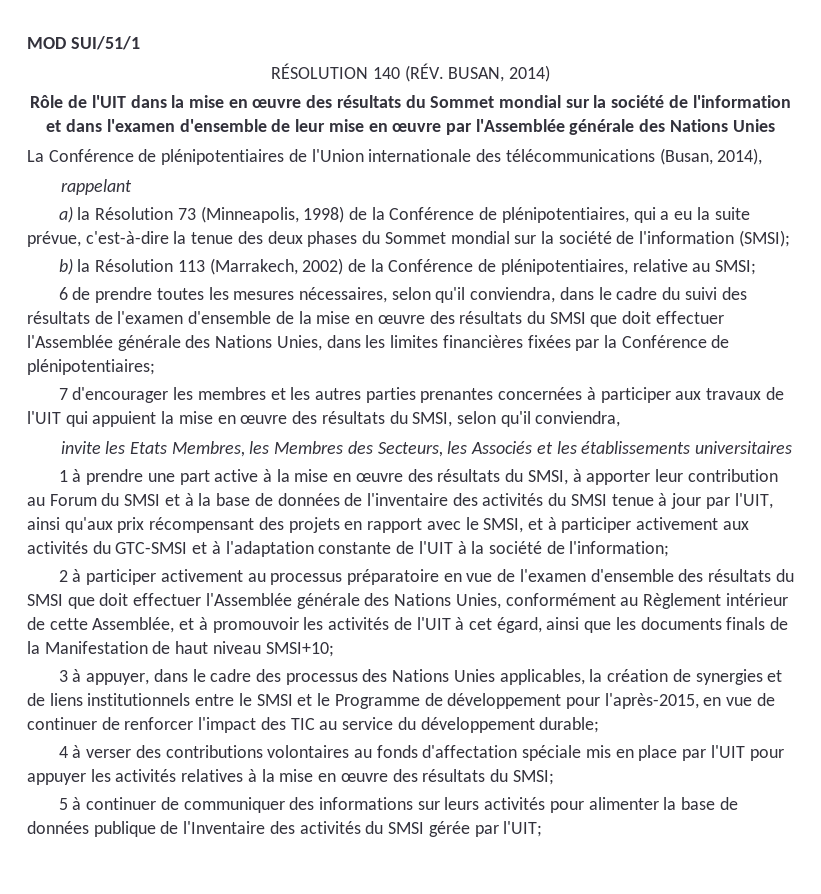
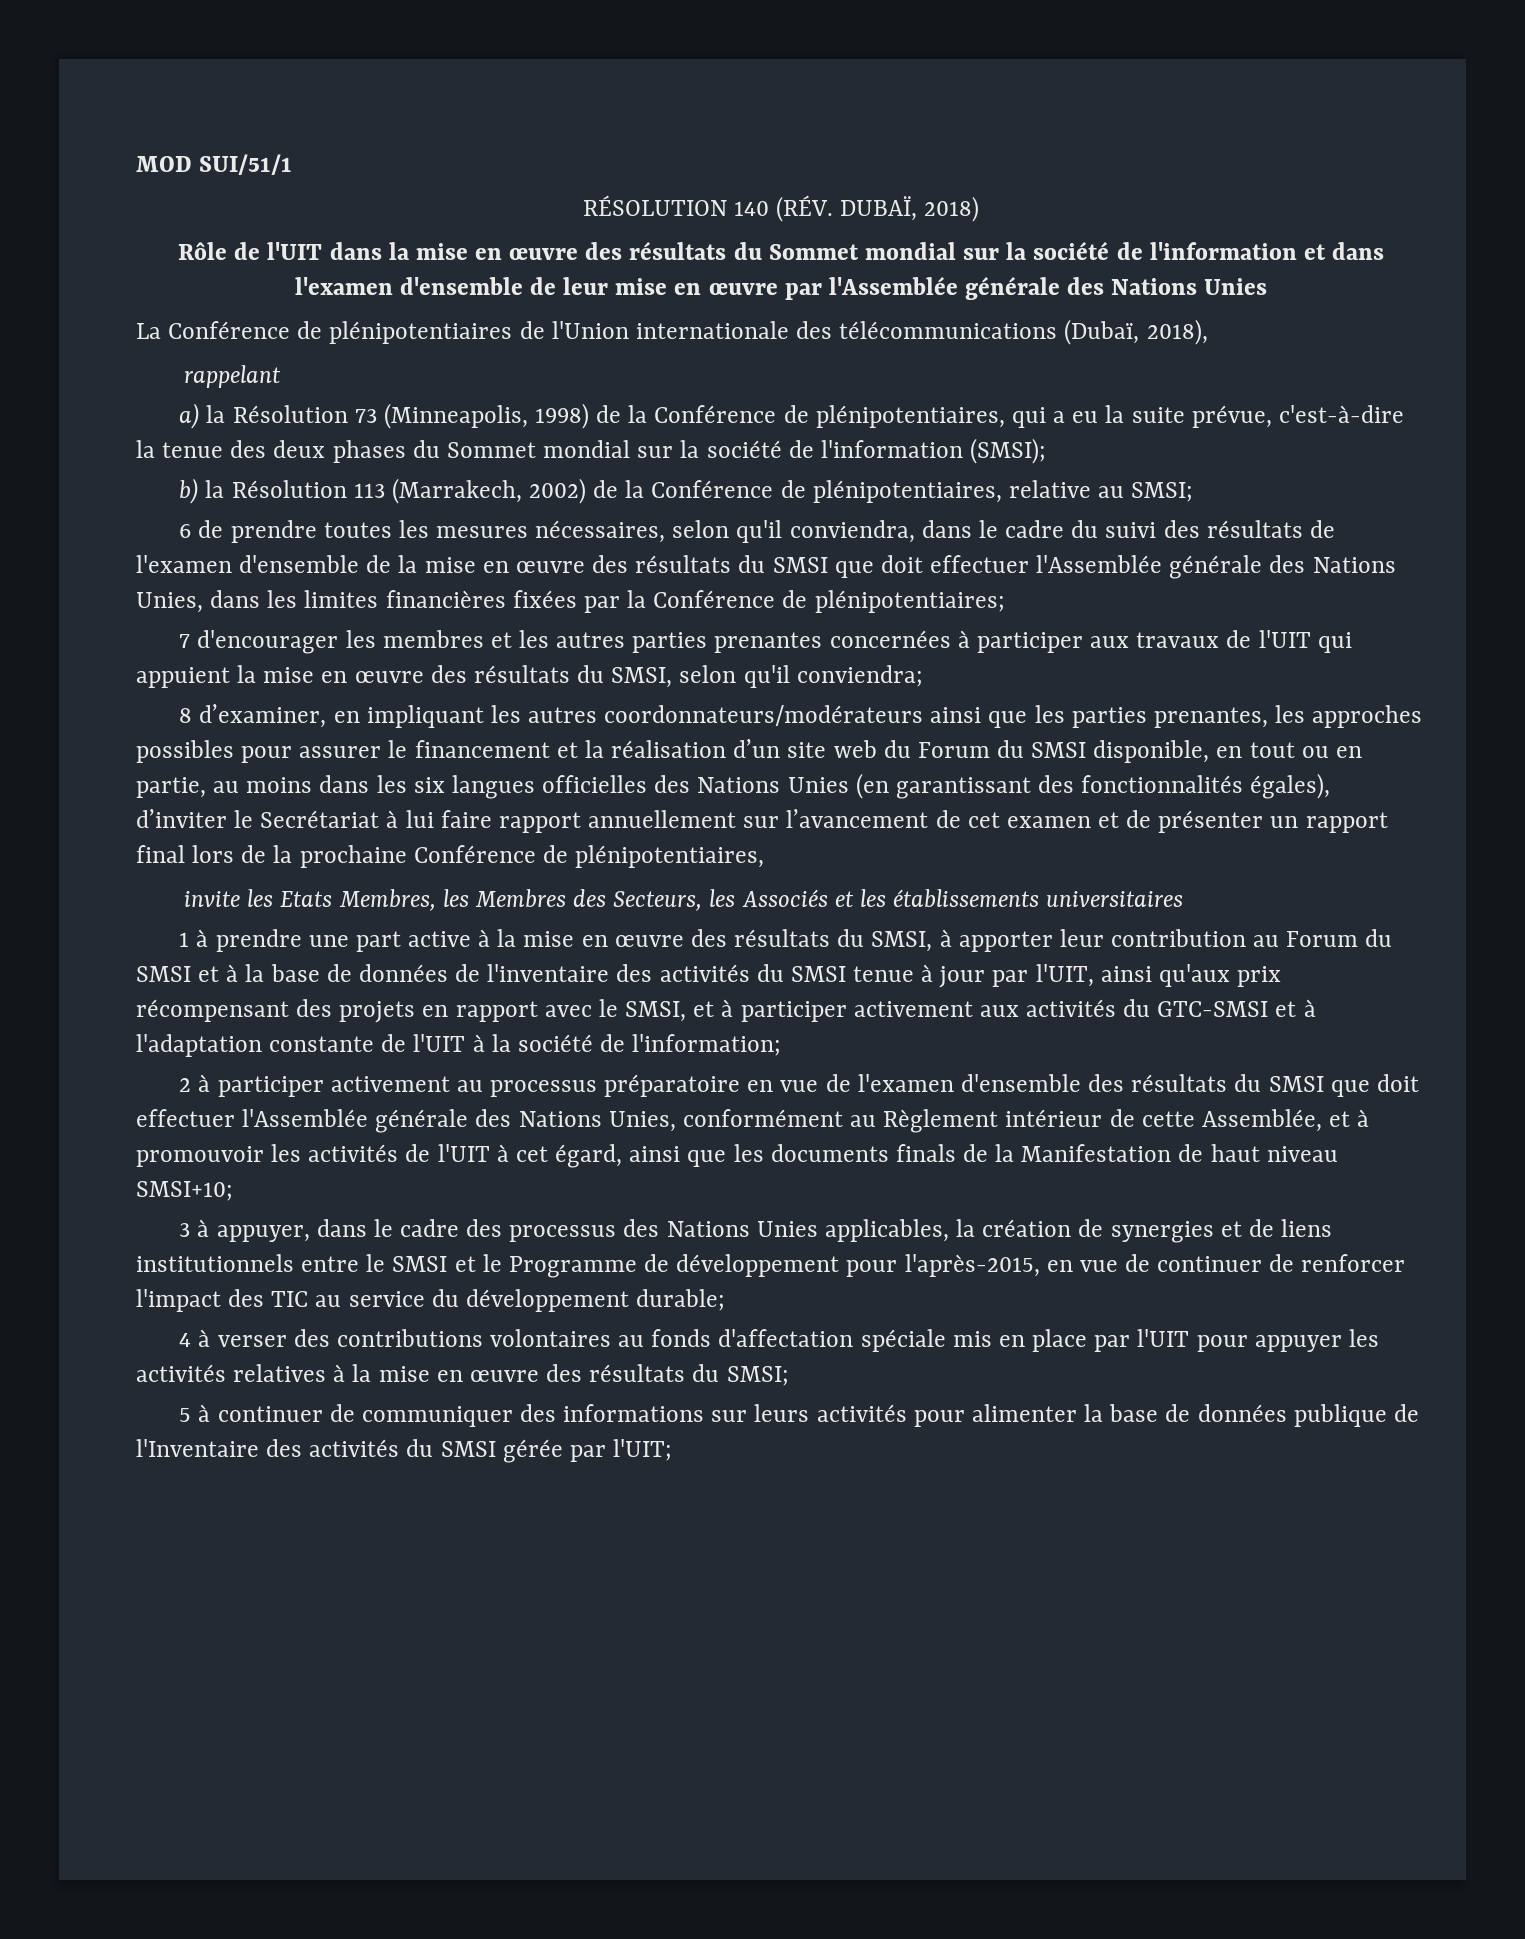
[448,65,550,82] BUSAN, 2014) -> [840,196,980,222] DUBAÏ, 2018)
[659,148,763,165] (Busan, 2014), -> [1064,319,1208,345] (Dubaï, 2018),
[535,411,621,427] conviendra, -> [796,665,923,687] [179,704,1423,728] [136,739,1362,763] [136,773,1331,799] [136,809,1388,833] [136,845,765,868] conviendra; // 8 d’examiner, en impliquant les autres coordonnateurs/modérateurs ainsi que les parties prenantes, les approches possibles pour assurer le financement et la réalisation d’un site web du Forum du SMSI disponible, en tout ou en partie, au moins dans les six langues officielles des Nations Unies (en garantissant des fonctionnalités égales), d’inviter le Secrétariat à lui faire rapport annuellement sur l’avancement de cet examen et de présenter un rapport final lors de la prochaine Conférence de plénipotentiaires,

